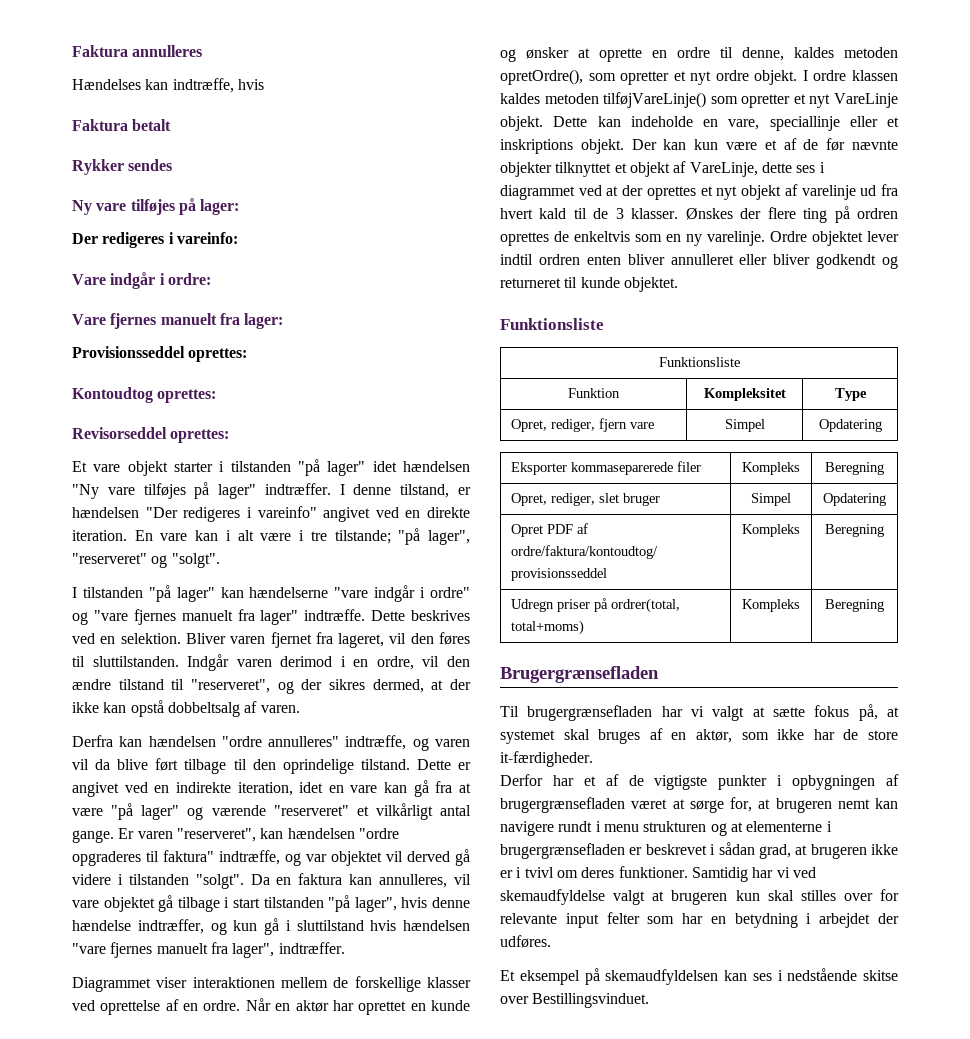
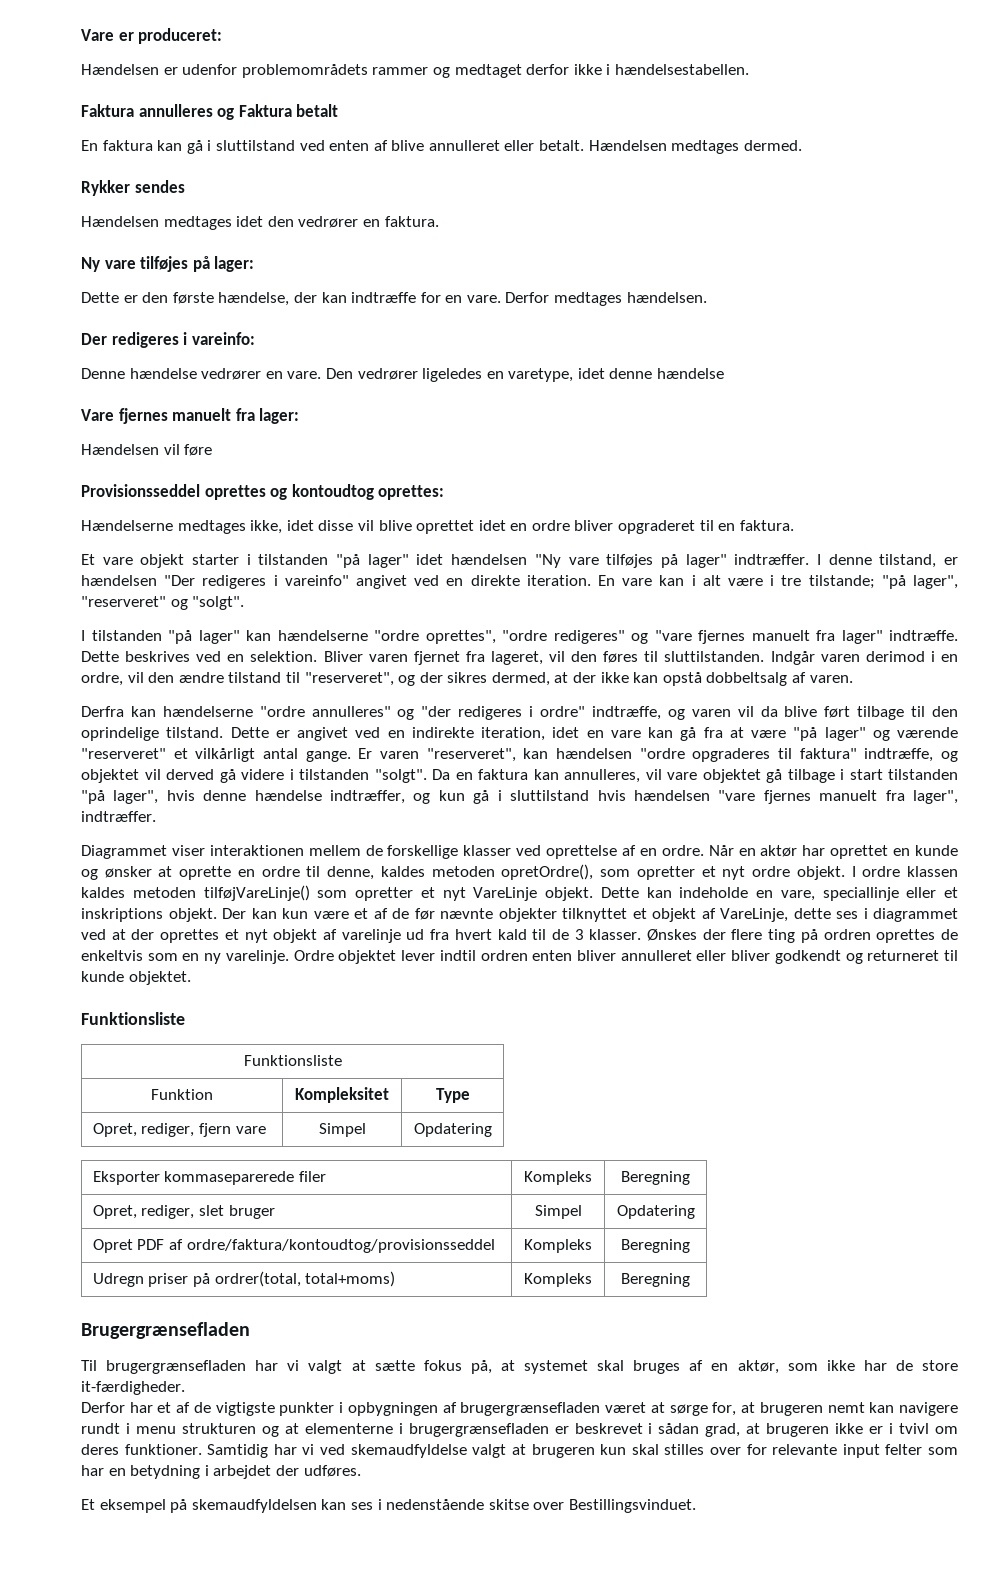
[72,45,203,57] [72,78,264,93] [72,119,172,131] [72,159,173,175] Faktura annulleres // Hændelses kan indtræffe, hvis // Faktura betalt // Rykker sendes -> [81,28,223,44] [81,64,749,78] [81,104,339,120] [81,140,802,154] [81,180,185,196] [81,216,439,230] Vare er produceret: // Hændelsen er udenfor problemområdets rammer og medtaget derfor ikke i hændelsestabellen. // Faktura annulleres og Faktura betalt // En faktura kan gå i sluttilstand ved enten af blive annulleret eller betalt. Hændelsen medtages dermed. // Rykker sendes // Hændelsen medtages idet den vedrører en faktura.
[72,232,238,248] [72,272,211,289] Der redigeres i vareinfo: // Vare indgår i ordre: -> [81,292,707,306] [81,332,255,348] [81,368,725,382] Dette er den første hændelse, der kan indtræffe for en vare. Derfor medtages hændelsen. // Der redigeres i vareinfo: // Denne hændelse vedrører en vare. Den vedrører ligeledes en varetype, idet denne hændelse
[72,346,248,362] [72,387,217,403] [72,427,230,443] Provisionsseddel oprettes: // Kontoudtog oprettes: // Revisorseddel oprettes: -> [81,444,213,456] [81,484,445,500] [81,520,794,534] Hændelsen vil føre // Provisionsseddel oprettes og kontoudtog oprettes: // Hændelserne medtages ikke, idet disse vil blive oprettet idet en ordre bliver opgraderet til en faktura.
[334,585,471,602] "vare indgår i ordre" -> [374,630,625,644] "ordre oprettes", "ordre redigeres"
[148,736,216,747] hændelsen -> [162,706,253,717] hændelserne
(340, 741) none -> [397,706,586,720] og "der redigeres i ordre"
[306,854,327,862] var -> (958, 756) none
[787,968,858,981] nedstående -> [386,1499,485,1510] nedenstående

